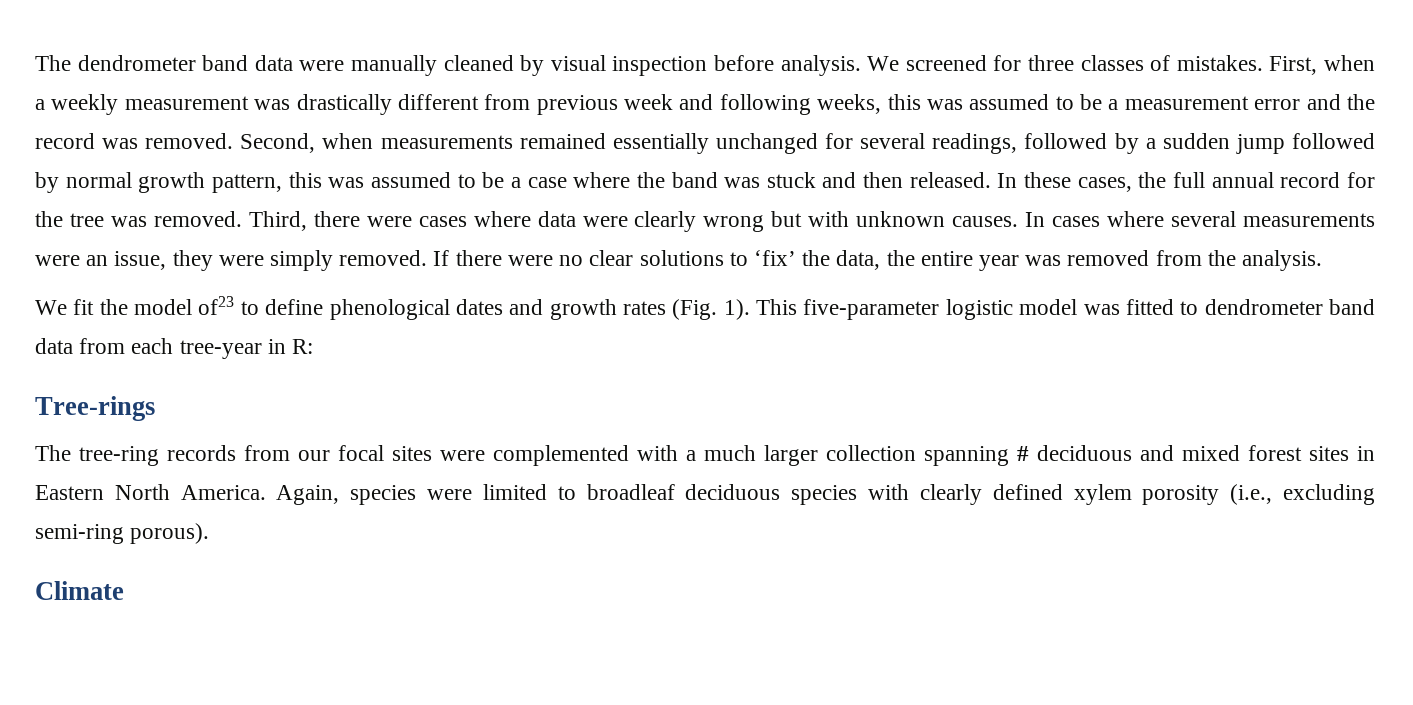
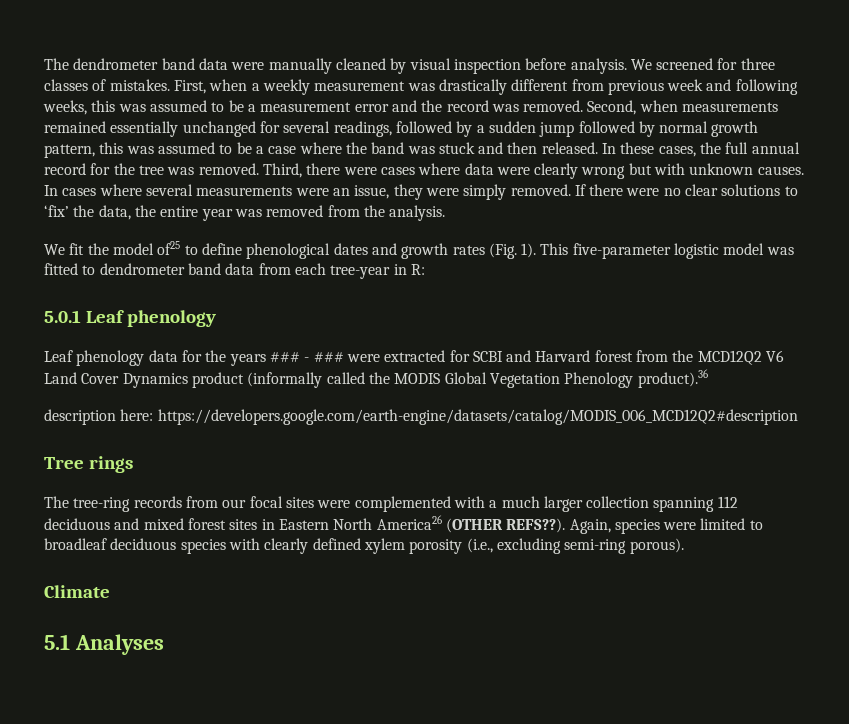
[198,296,235,315] of23 -> [157,241,181,255] of25
[35,396,155,421] Tree-rings -> [44,310,216,327] [44,350,785,366] [44,369,708,388] [44,409,798,425] [44,456,133,473] 5.0.1 Leaf phenology // Leaf phenology data for the years ### - ### were extracted for SCBI and Harvard forest from the MCD12Q2 V6 Land Cover Dynamics product (informally called the MODIS Global Vegetation Phenology product).36 // description here: https://developers.google.com/earth-engine/datasets/catalog/MODIS_006_MCD12Q2#description // Tree rings
[1017,446,1029,461] # -> [717,496,738,508] 112
[180,485,266,500] America. -> [376,515,566,533] America26 (OTHER REFS??).
(124, 590) none -> [44,634,164,655] // 5.1 Analyses

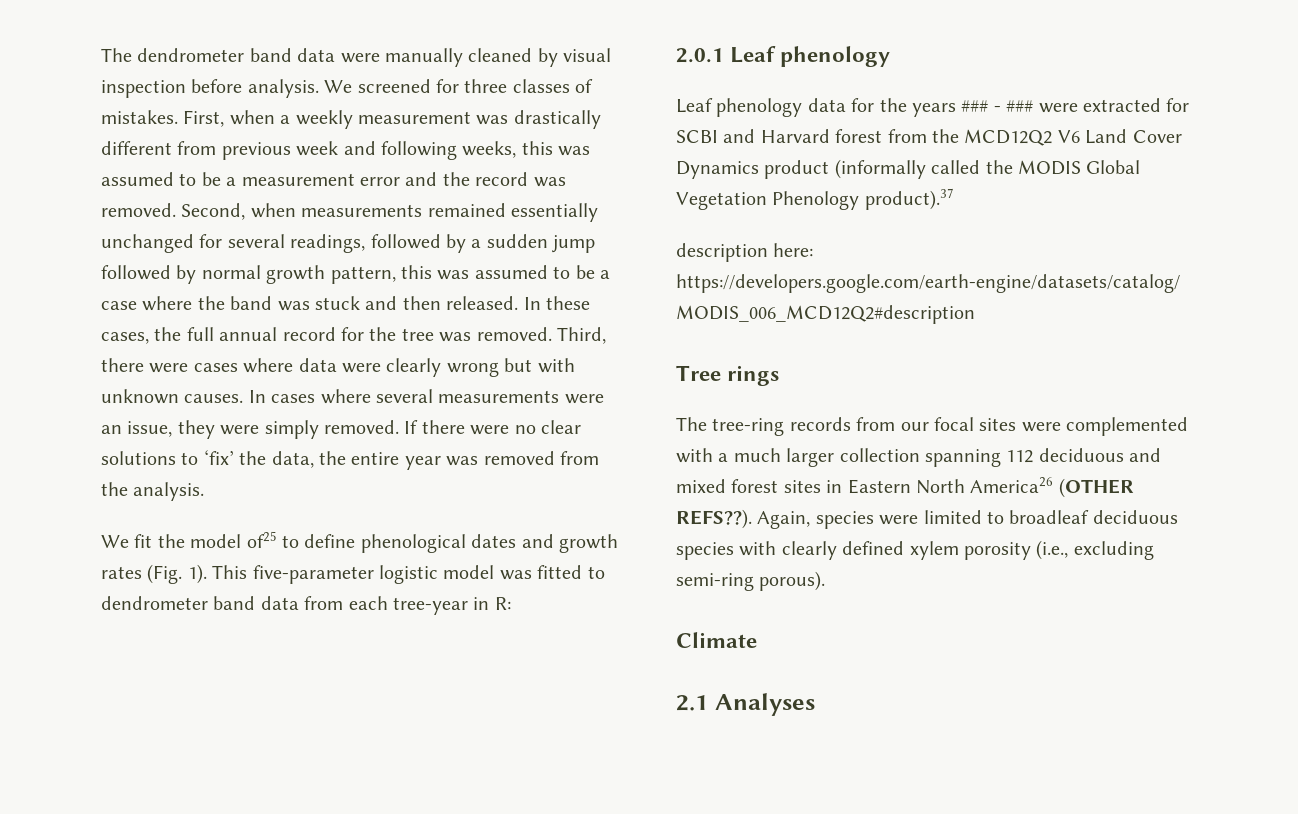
[44,310,81,323] 5.0.1 -> [676,48,724,63] 2.0.1
[637,369,708,388] product).36 -> [864,188,954,210] product).37
[44,634,70,650] 5.1 -> [676,695,708,711] 2.1

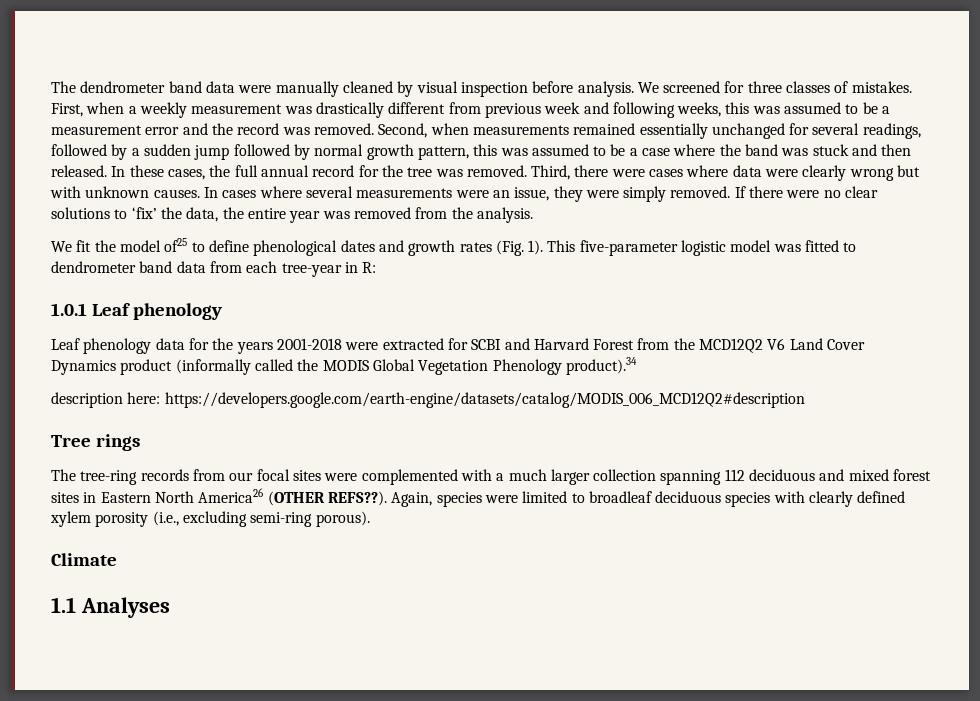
[676,48,724,63] 2.0.1 -> [51,303,87,316] 1.0.1
[961,100,1034,112] ### - ### -> [276,338,342,350] 2001-2018
[835,129,883,143] forest -> [593,339,635,350] Forest
[864,188,954,210] product).37 -> [565,357,637,375] product).34
[676,695,708,711] 2.1 -> [51,597,76,613] 1.1

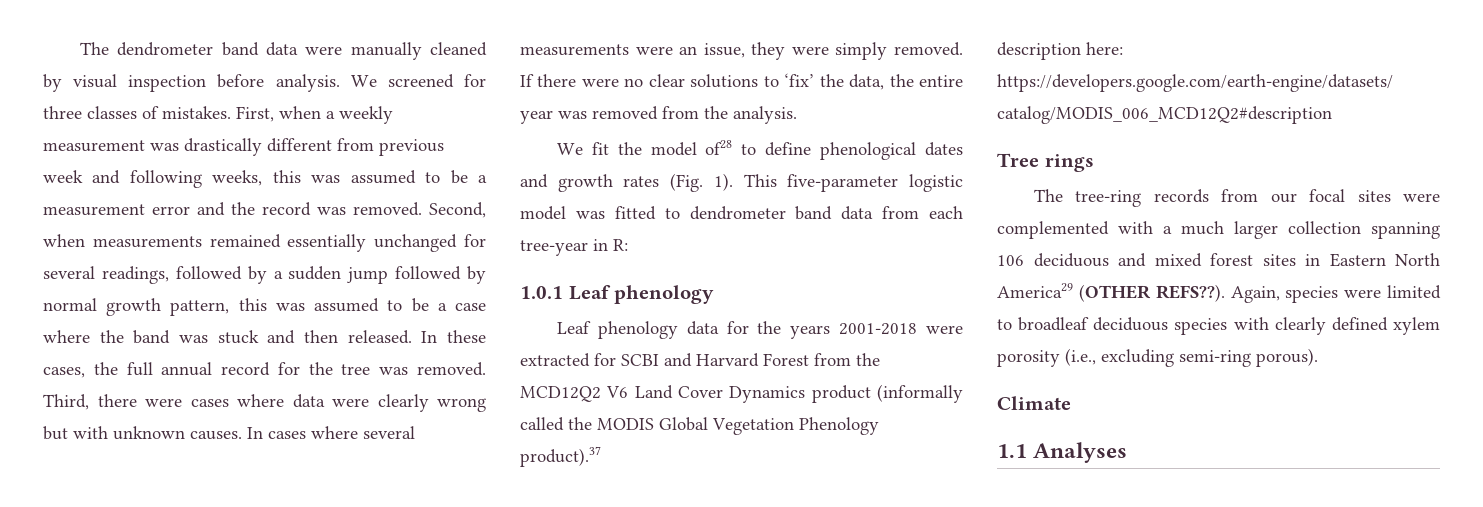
[164,238,188,252] of25 -> [705,140,733,155] of28
[565,357,637,375] product).34 -> [520,446,601,467] product).37
[724,469,745,481] 112 -> [997,255,1024,266] 106
[198,488,264,503] America26 -> [997,283,1073,298] America29

